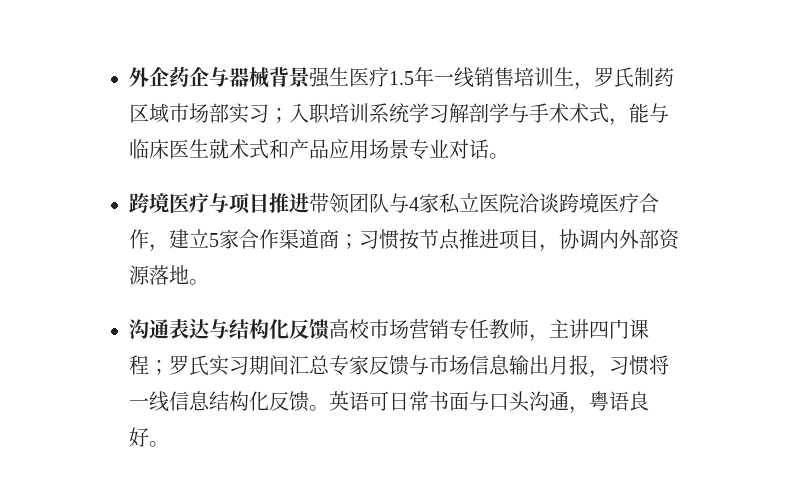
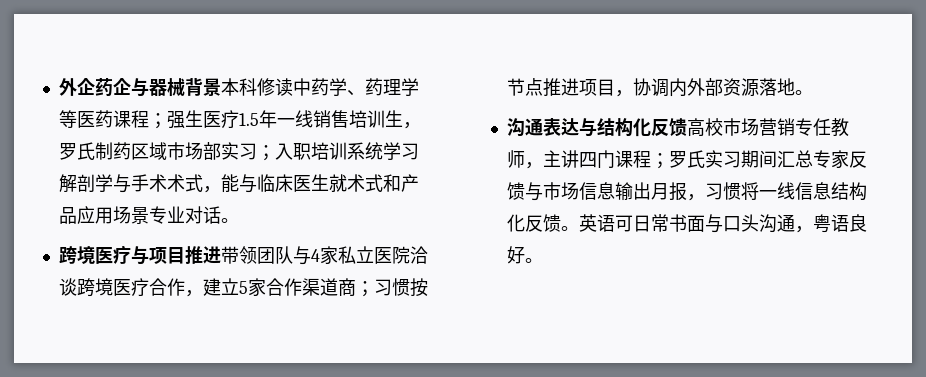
(310, 77) none -> [220,78,419,96] [58,110,167,129] 本科修读中药学、药理学等医药课程；

